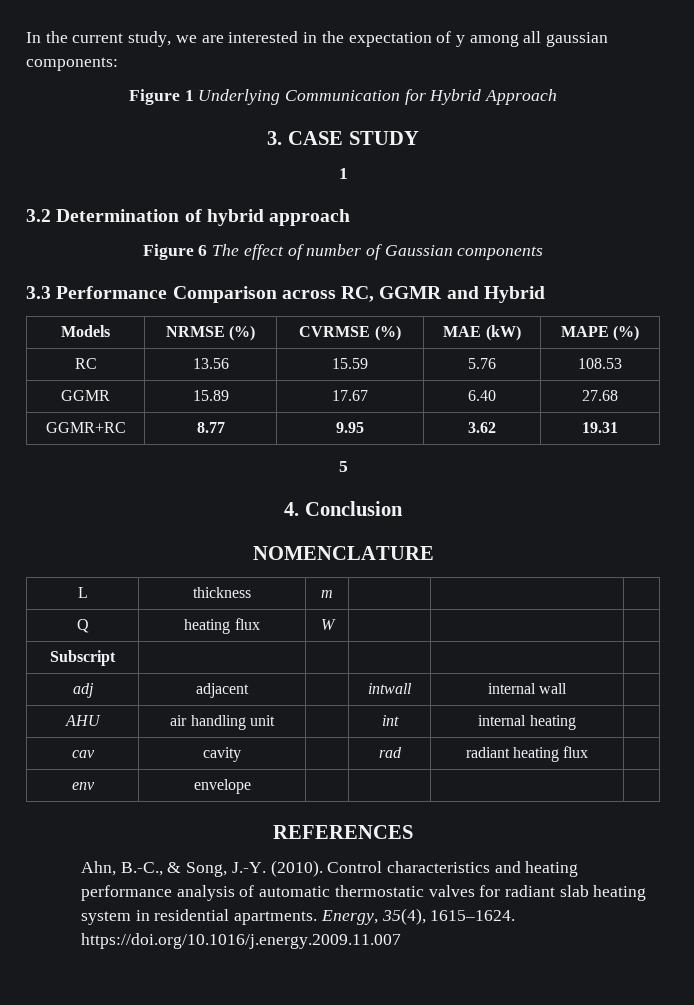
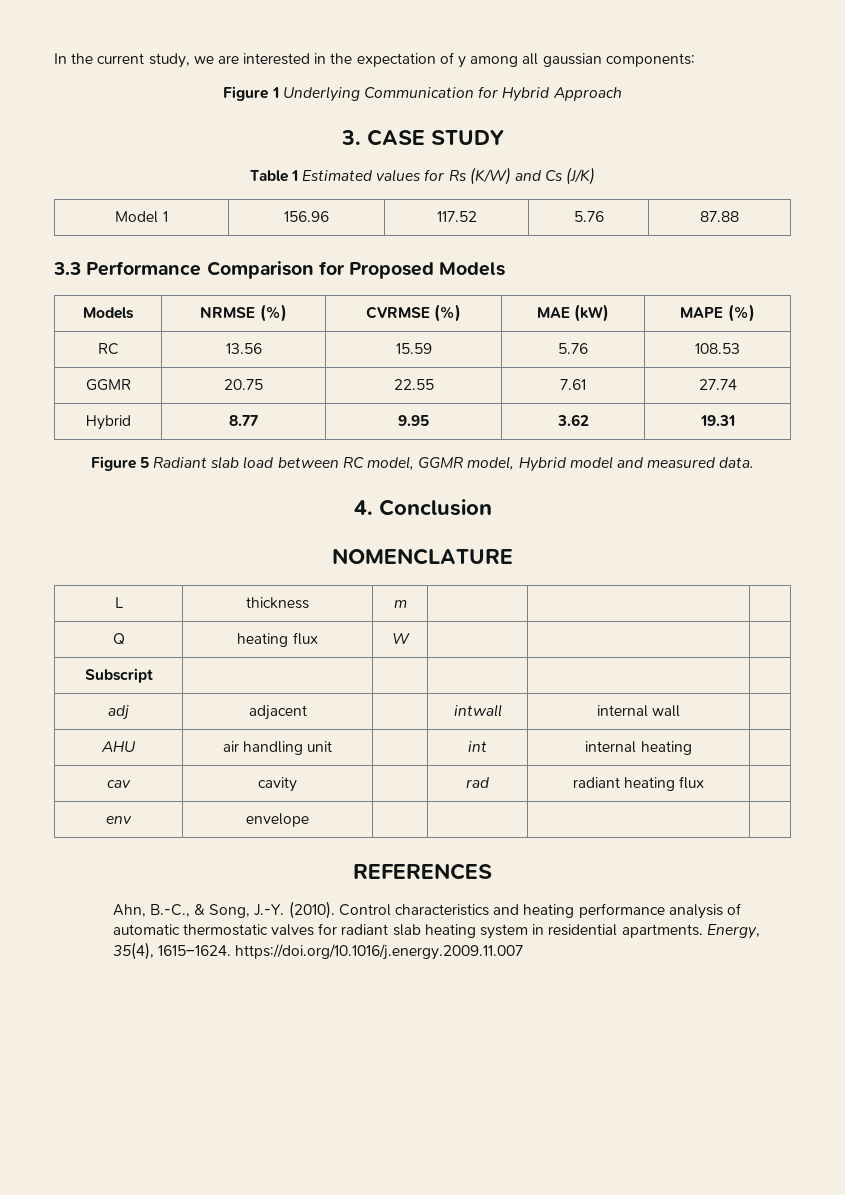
[338,168,348,179] [26,209,351,226] [142,244,544,260] [26,286,545,303] 1 // 3.2 Determination of hybrid approach // Figure 6 The effect of number of Gaussian components // 3.3 Performance Comparison across RC, GGMR and Hybrid -> [249,167,596,185] [115,211,168,223] [284,211,329,222] [436,211,477,222] [573,211,604,222] [700,211,739,222] [53,261,506,279] Table 1 Estimated values for Rs (K/W) and Cs (J/K) // Model 1 | 156.96 | 117.52 | 5.76 | 87.88 // 3.3 Performance Comparison for Proposed Models
[192,390,229,401] [332,390,368,401] [468,390,496,401] [582,390,618,401] [45,422,126,433] 15.89 | 17.67 | 6.40 | 27.68 // GGMR+RC -> [224,379,263,390] [393,379,434,390] [560,379,586,390] [698,379,737,390] [85,415,131,430] 20.75 | 22.55 | 7.61 | 27.74 // Hybrid
(618, 427) none -> [90,456,136,471] Figure
(348, 466) none -> [153,456,755,472] Radiant slab load between RC model, GGMR model, Hybrid model and measured data.

